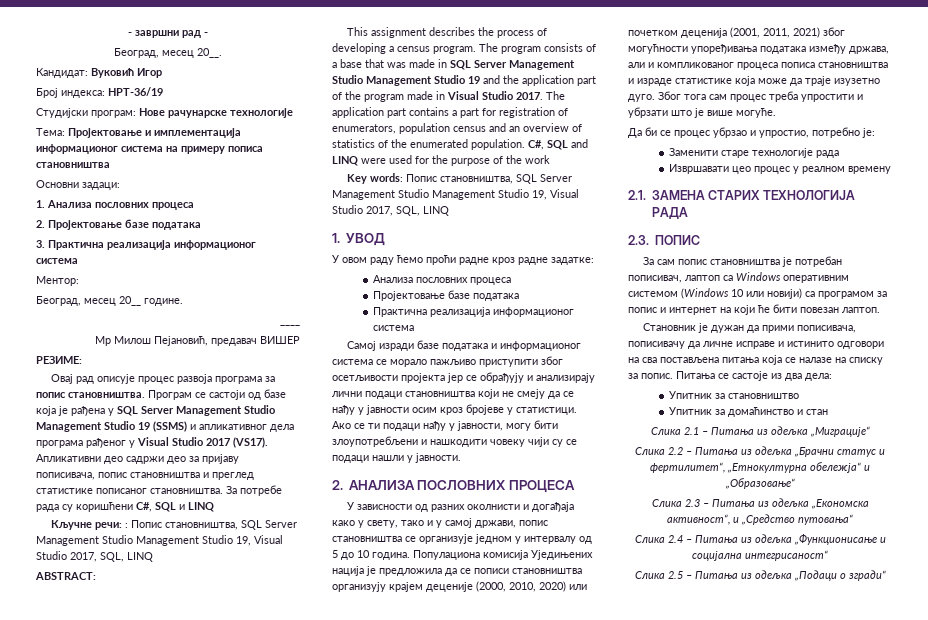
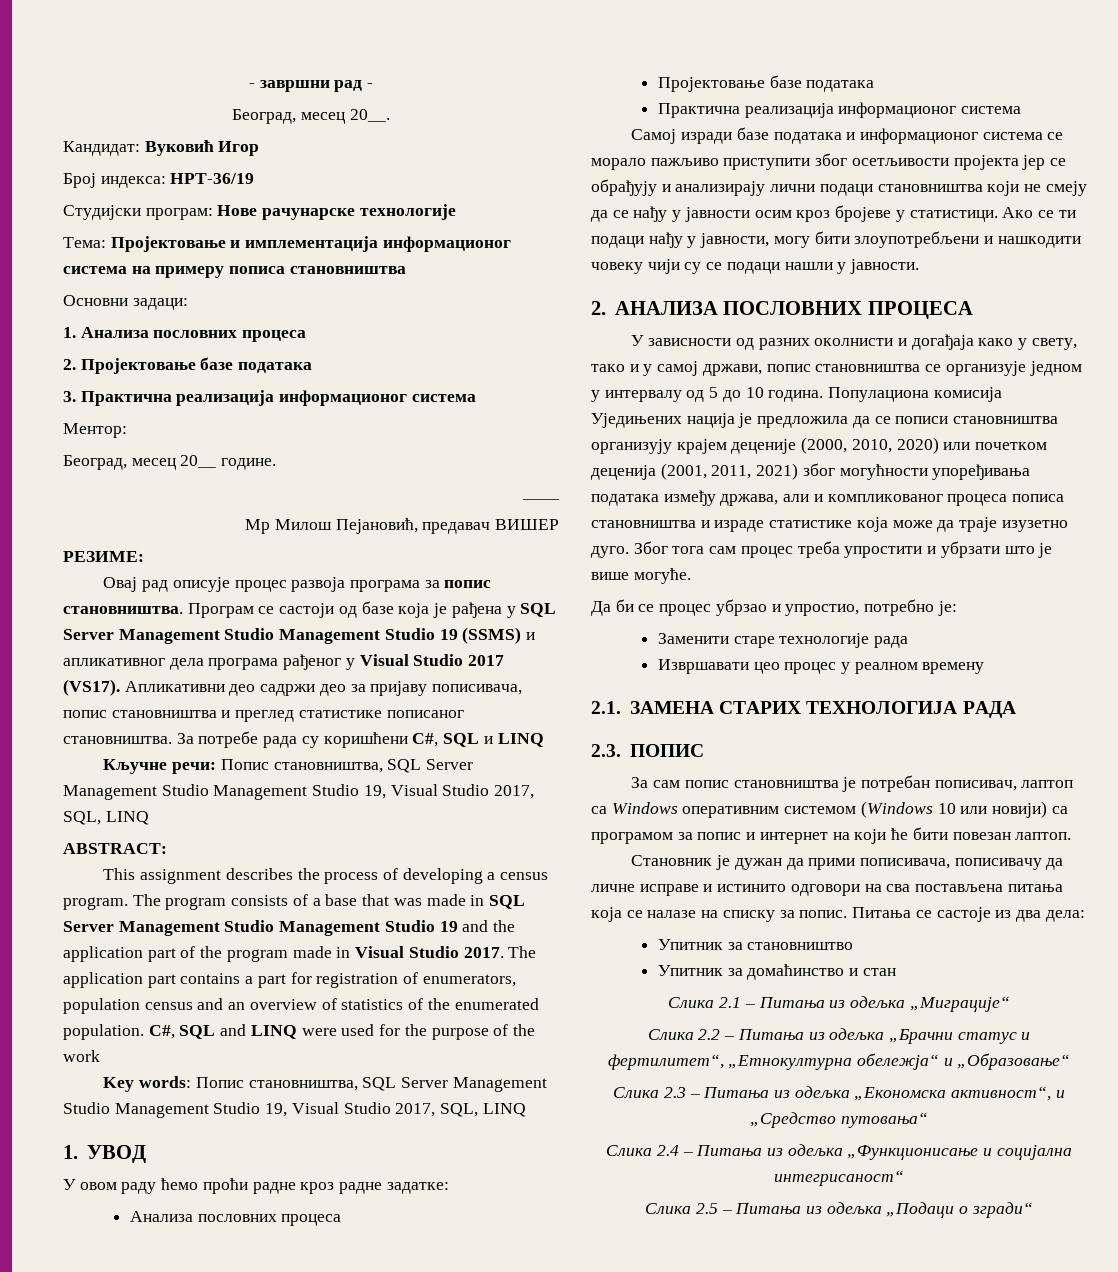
[124,523,128,528] : -> (217, 768) none

